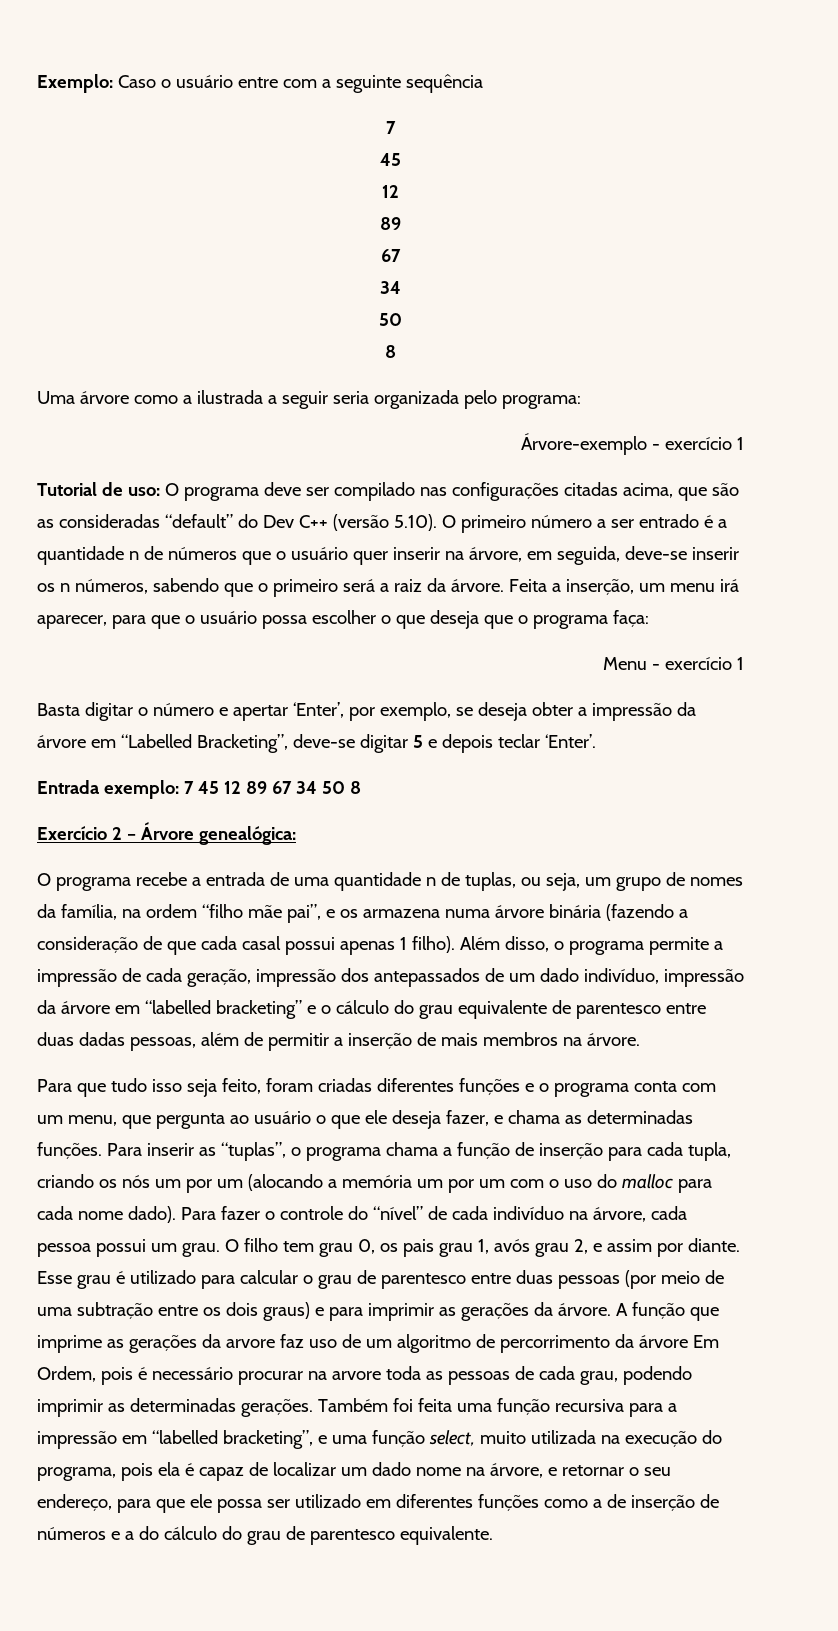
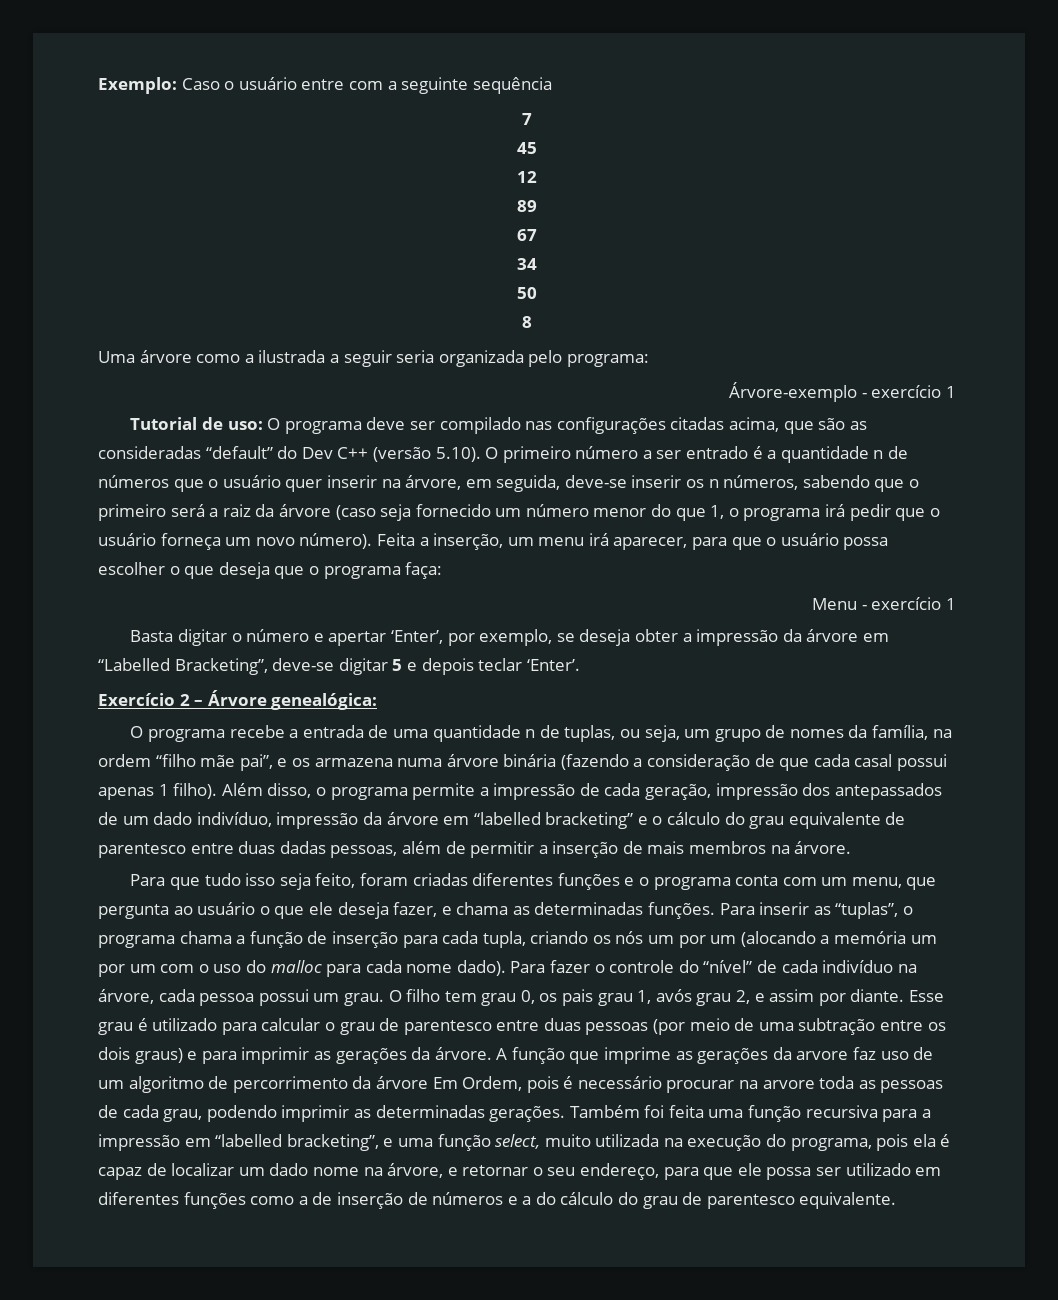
[450,579,504,592] árvore. -> [278,504,940,521] [98,533,373,550] árvore (caso seja fornecido um número menor do que 1, o programa irá pedir que o usuário forneça um novo número).
[37,780,361,799] // Entrada exemplo: 7 45 12 89 67 34 50 8 -> (580, 665) none

